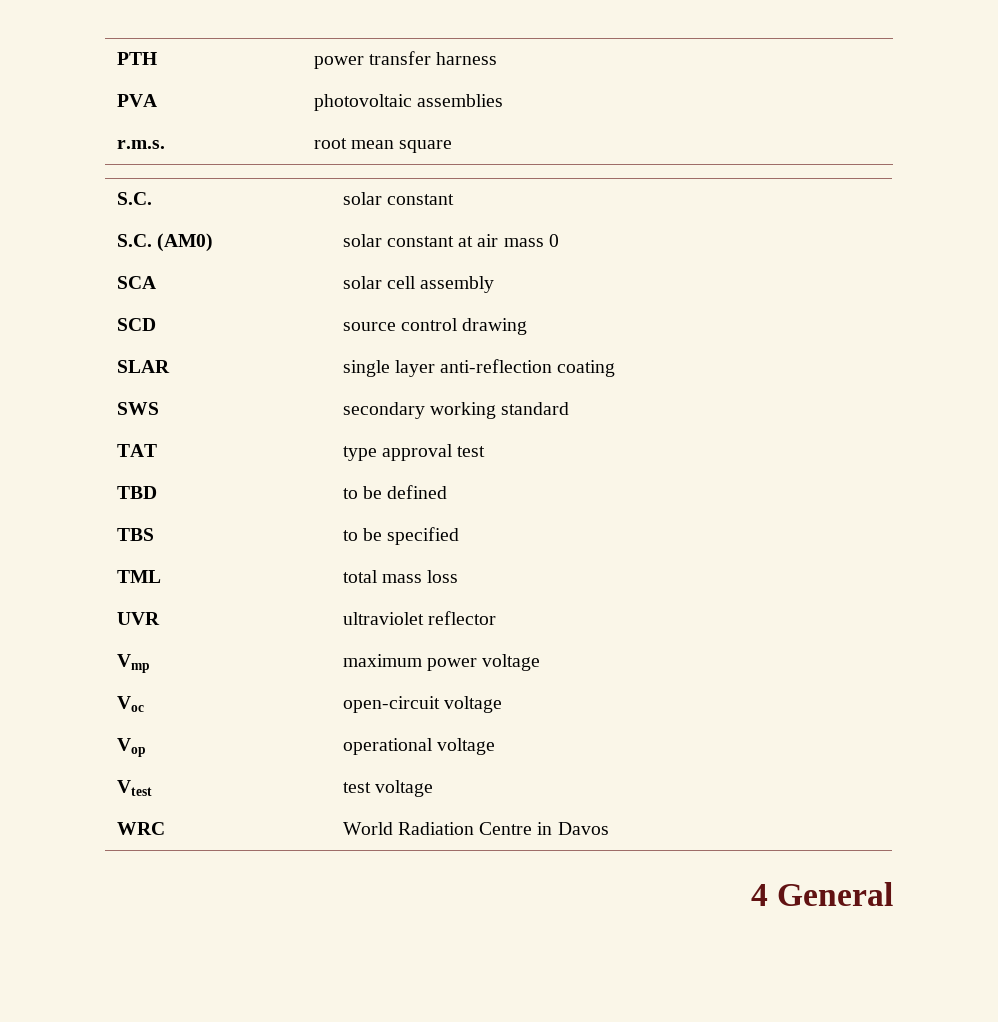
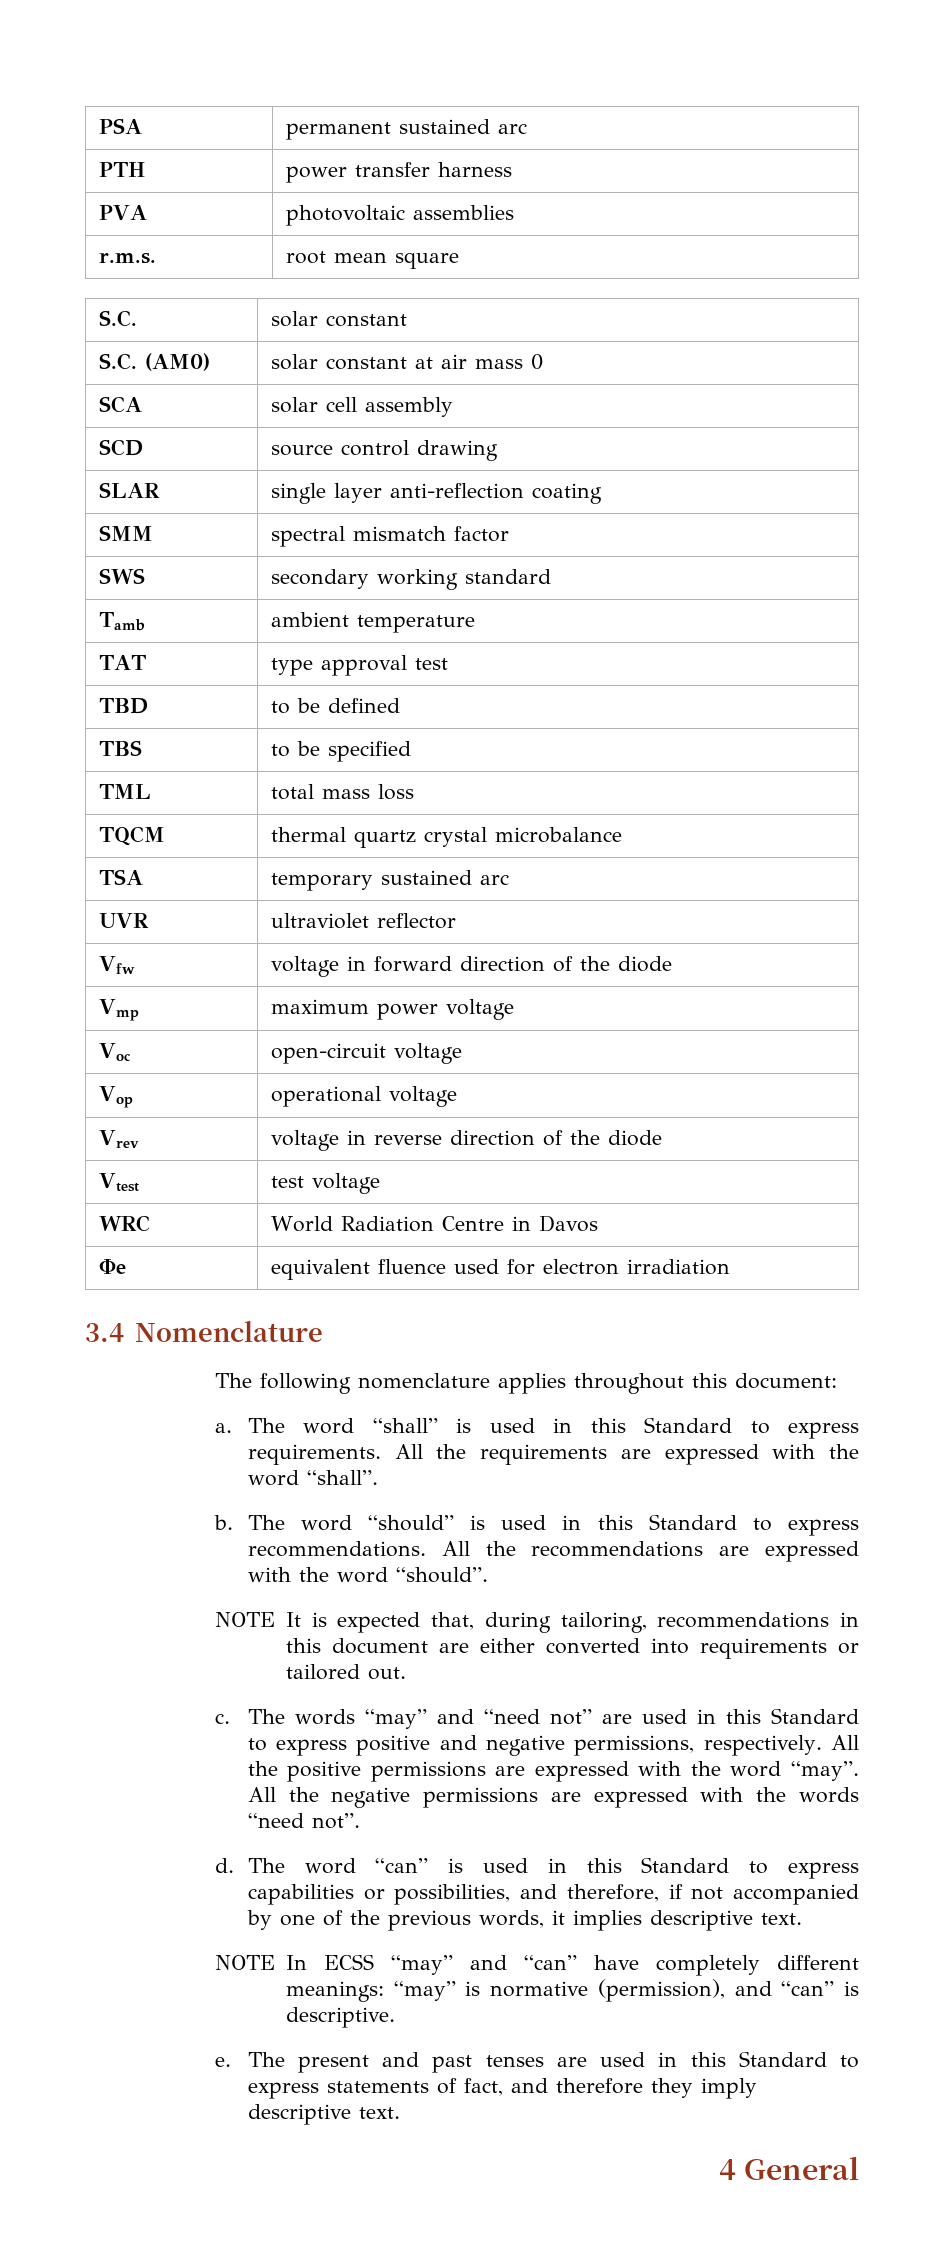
(116, 58) none -> [99,118,143,134] [286,119,528,140] PSA | permanent sustained arc //
(616, 368) none -> [99,525,154,541] [271,526,510,547] // SMM | spectral mismatch factor
(570, 408) none -> [99,612,146,631] [271,612,476,633] // Tamb | ambient temperature
[116,612,160,625] [342,611,496,625] UVR | ultraviolet reflector -> [99,826,166,846] [271,827,623,848] [99,869,144,885] [271,870,510,891] [99,913,150,928] [271,913,457,929] [99,956,136,974] [271,956,673,977] TQCM | thermal quartz crystal microbalance // TSA | temporary sustained arc // UVR | ultraviolet reflector // Vfw | voltage in forward direction of the diode
(495, 746) none -> [99,1130,140,1148] [271,1130,663,1151] // Vrev | voltage in reverse direction of the diode
(609, 828) none -> [99,1259,127,1274] [271,1259,731,1280] [85,1321,323,1342] [215,1373,838,1394] [215,1417,859,1439] [247,1444,859,1465] [247,1470,378,1486] [214,1514,859,1536] [247,1541,859,1562] [247,1567,488,1583] [215,1612,860,1633] [286,1638,859,1659] [286,1664,407,1680] [215,1708,860,1729] [247,1735,859,1756] [247,1761,859,1782] [247,1787,859,1808] [247,1813,360,1829] [215,1857,860,1879] [247,1884,859,1905] [246,1910,802,1931] [215,1954,859,1976] [286,1979,860,2002] [286,2007,396,2028] [215,2051,859,2073] [247,2078,757,2099] [247,2104,400,2125] // Φe | equivalent fluence used for electron irradiation // 3.4 Nomenclature // The following nomenclature applies throughout this document: // a. The word “shall” is used in this Standard to express requirements. All the requirements are expressed with the word “shall”. // b. The word “should” is used in this Standard to express recommendations. All the recommendations are expressed with the word “should”. // NOTE It is expected that, during tailoring, recommendations in this document are either converted into requirements or tailored out. // c. The words “may” and “need not” are used in this Standard to express positive and negative permissions, respectively. All the positive permissions are expressed with the word “may”. All the negative permissions are expressed with the words “need not”. // d. The word “can” is used in this Standard to express capabilities or possibilities, and therefore, if not accompanied by one of the previous words, it implies descriptive text. // NOTE In ECSS “may” and “can” have completely different meanings: “may” is normative (permission), and “can” is descriptive. // e. The present and past tenses are used in this Standard to express statements of fact, and therefore they imply descriptive text.

